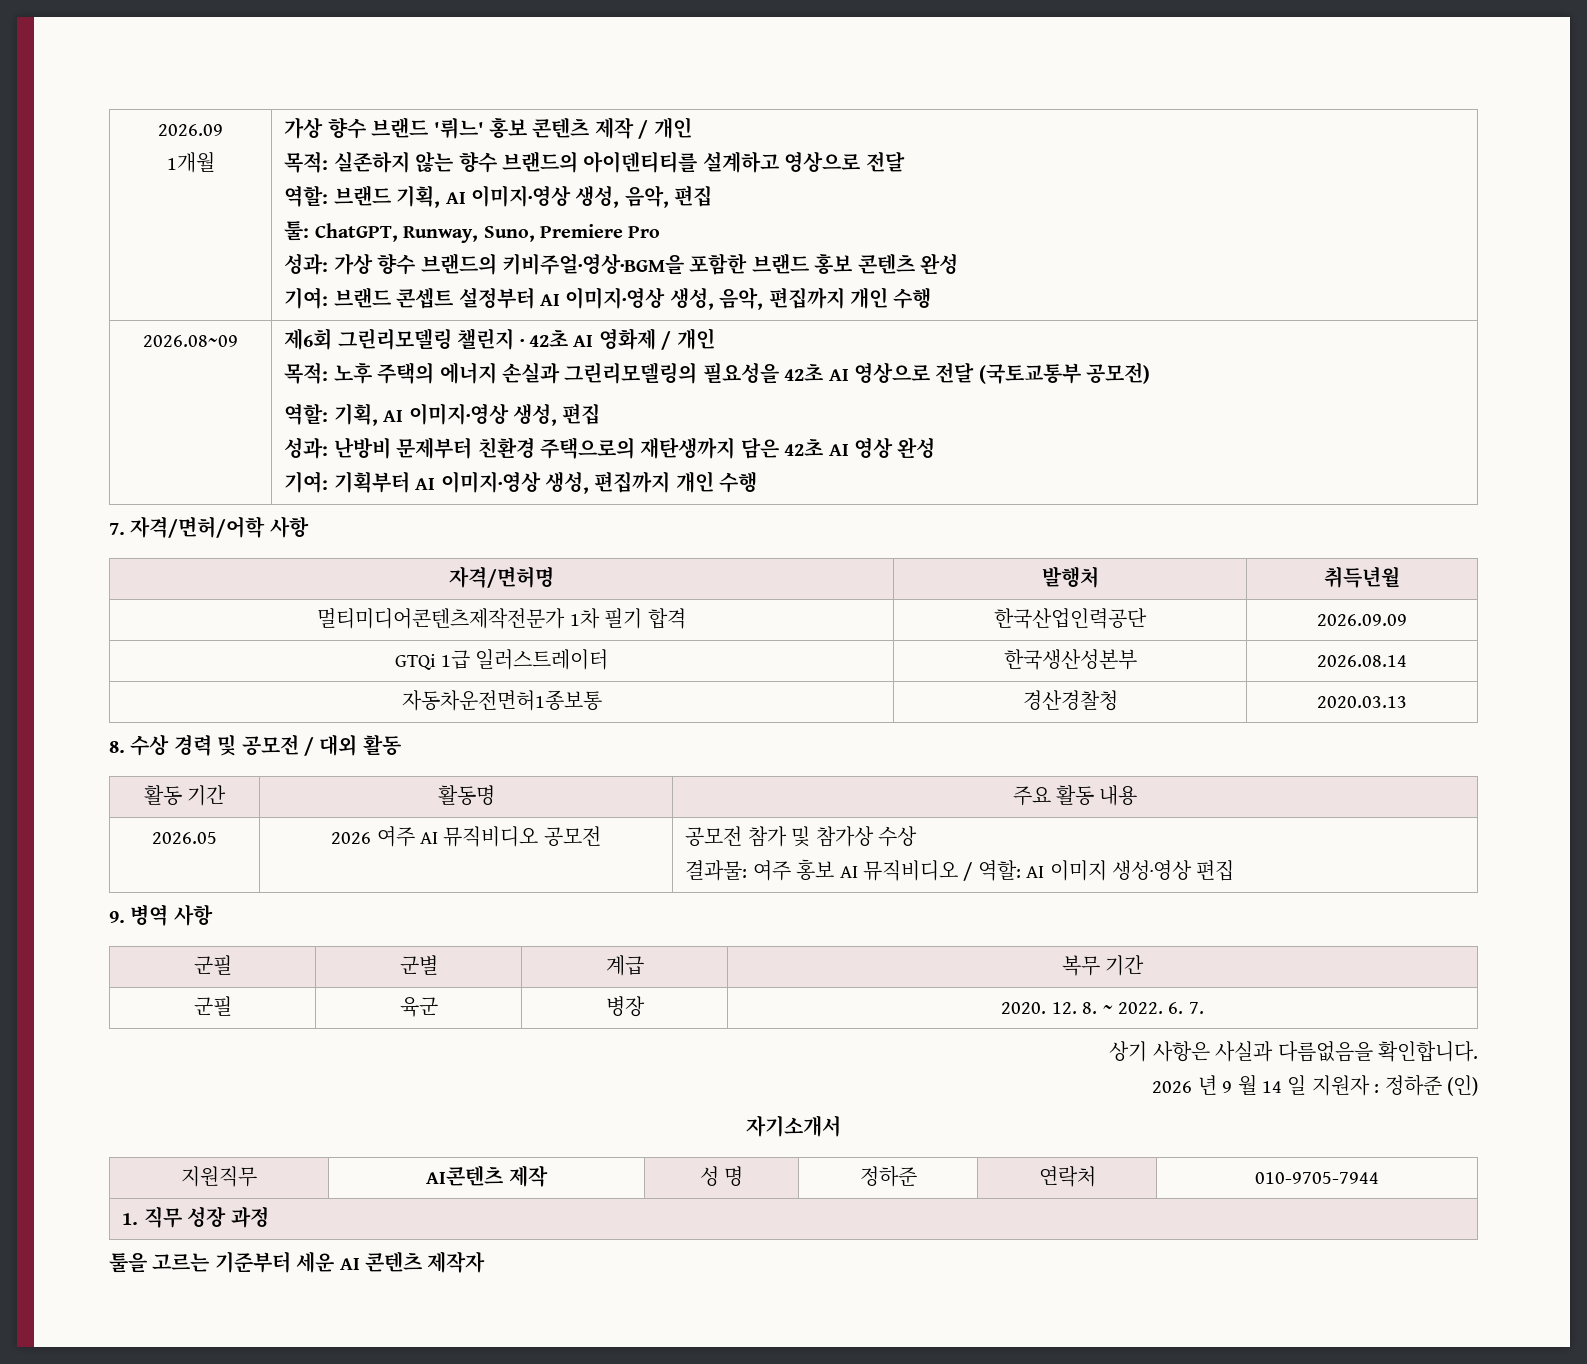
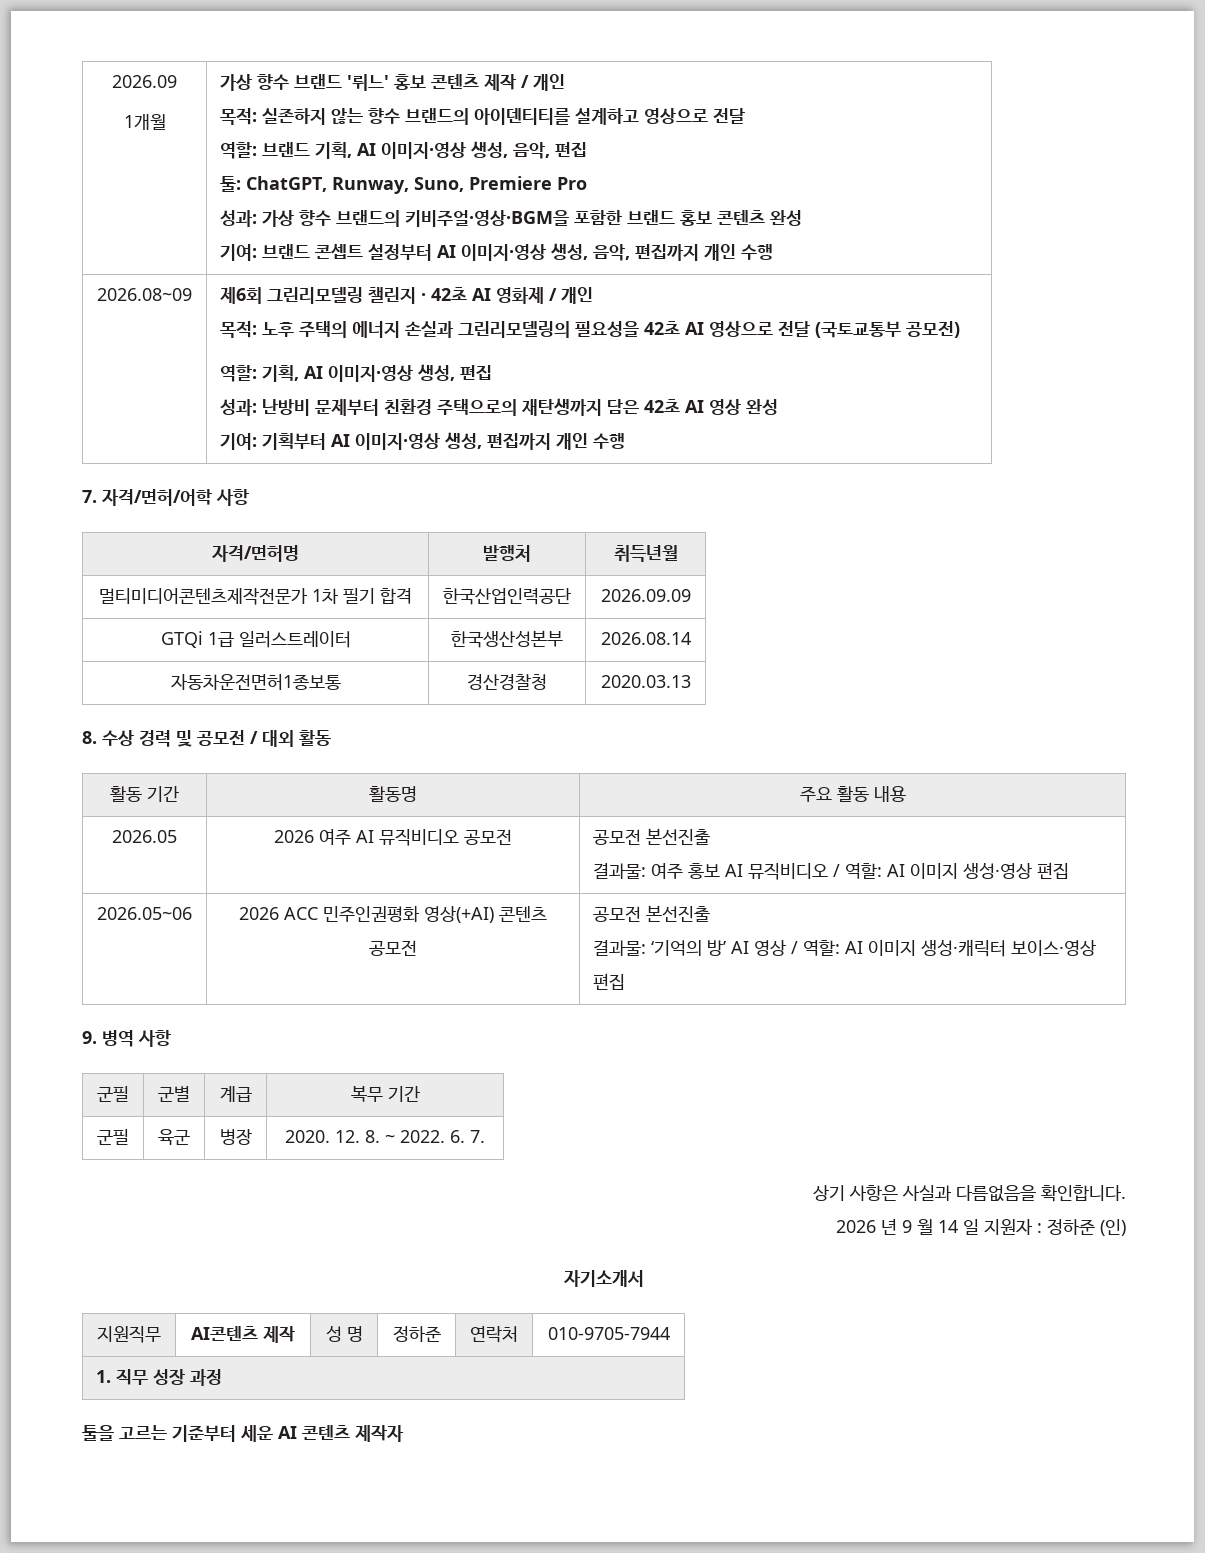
[747,826,918,847] 참가 및 참가상 수상 -> [646,828,711,845] 본선진출
(1235, 870) none -> [97,907,192,920] [239,905,547,923] [369,940,417,956] [593,905,711,922] [593,939,1097,957] [593,973,626,990] // 2026.05~06 | 2026 ACC 민주인권평화 영상(+AI) 콘텐츠 공모전 | 공모전 본선진출 // 결과물: ‘기억의 방’ AI 영상 / 역할: AI 이미지 생성·캐릭터 보이스·영상 편집

